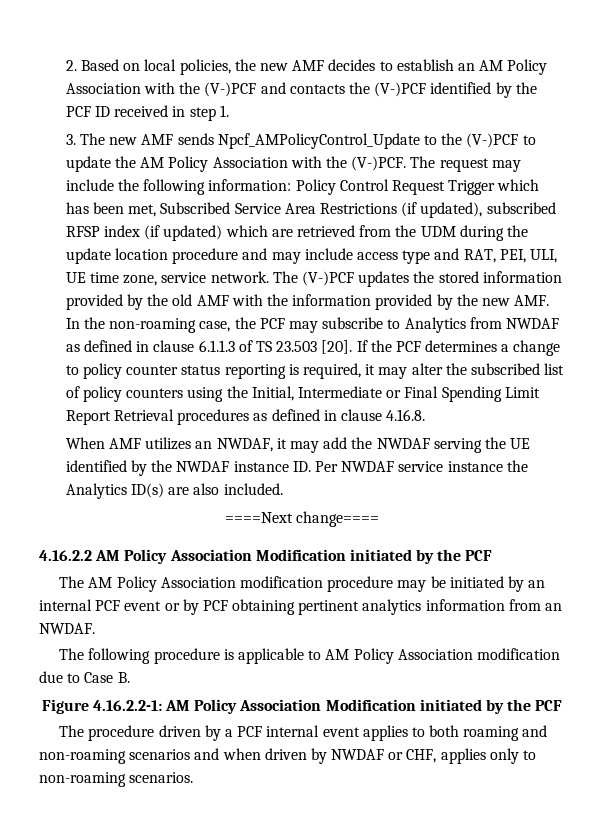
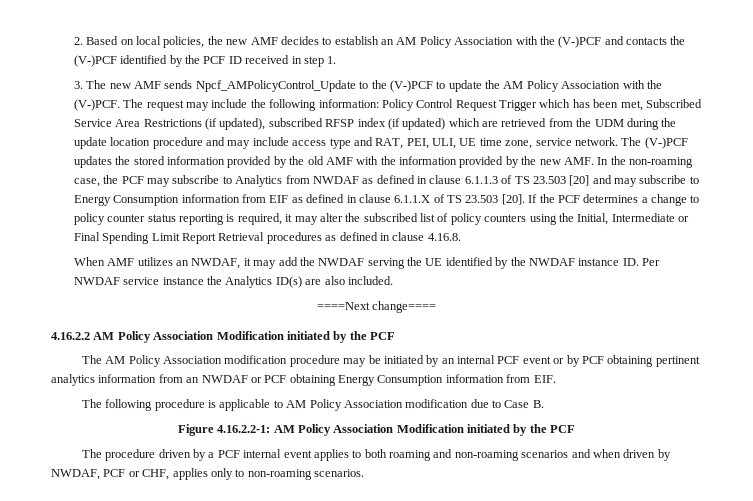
(318, 346) none -> [569,175,699,187] [73,194,499,206] [20] and may subscribe to Energy Consumption information from EIF as defined in clause 6.1.1.X of TS 23.503
[39,623,95,634] NWDAF. -> [201,374,556,386] NWDAF or PCF obtaining Energy Consumption information from EIF.
[331,749,385,760] NWDAF -> [51,469,126,480] NWDAF, PCF

